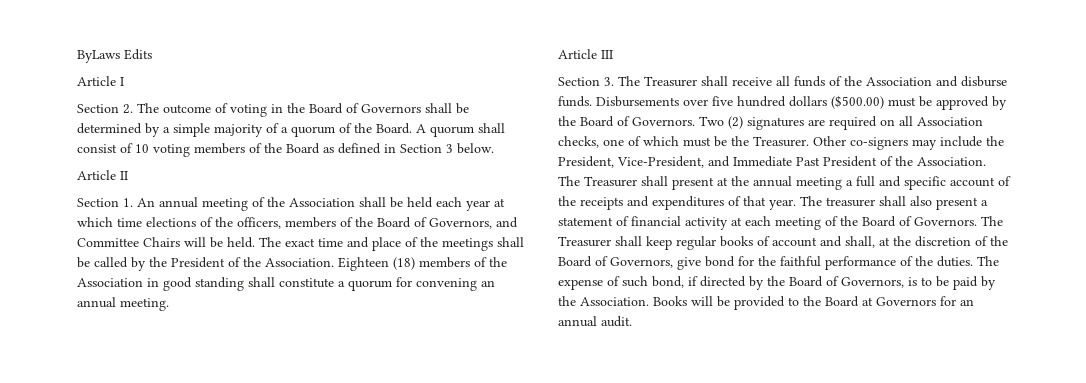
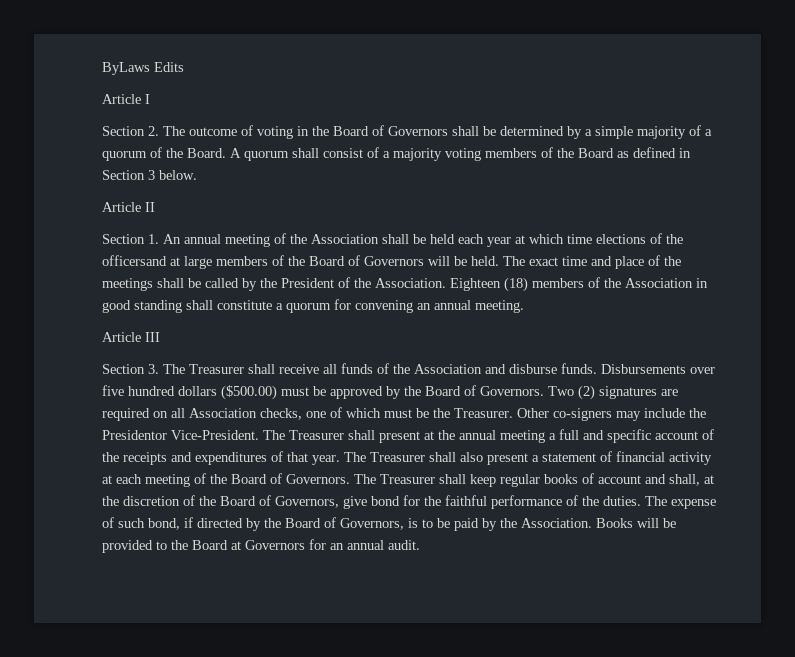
[135,144,149,153] 10 -> [383,148,442,161] a majority
[237,217,281,229] officers, -> [102,255,212,269] officersand at large
[429,217,518,229] [77,237,180,247] Governors, and Committee Chairs -> [364,256,424,266] Governors
[558,156,986,168] President, Vice-President, and Immediate Past President of the Association. -> [102,430,259,440] Presidentor Vice-President.
[826,197,875,207] treasurer -> [370,452,425,462] Treasurer

